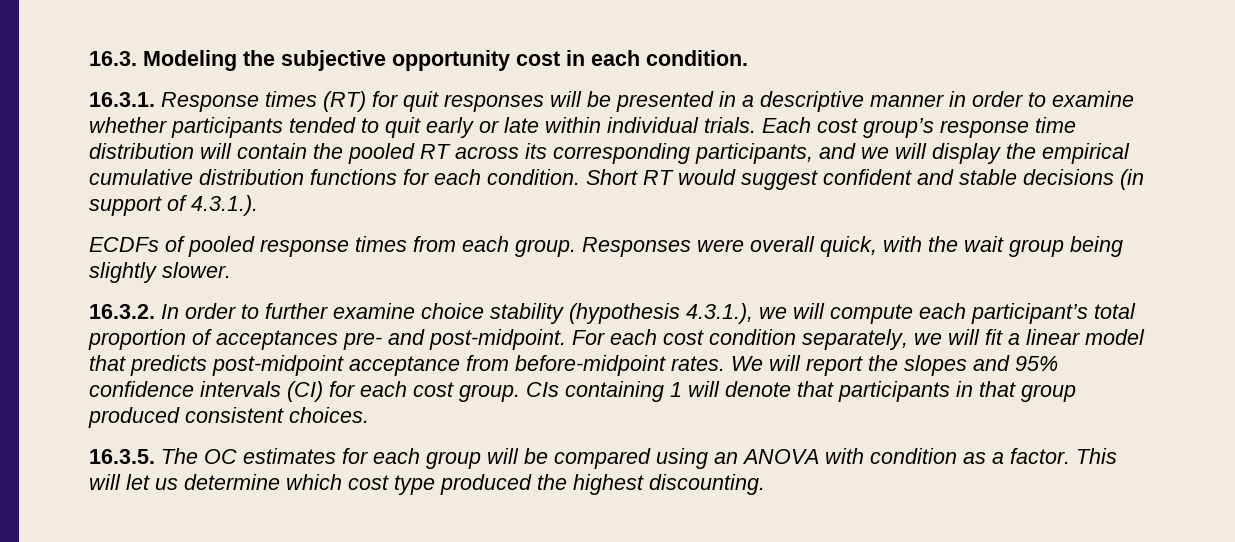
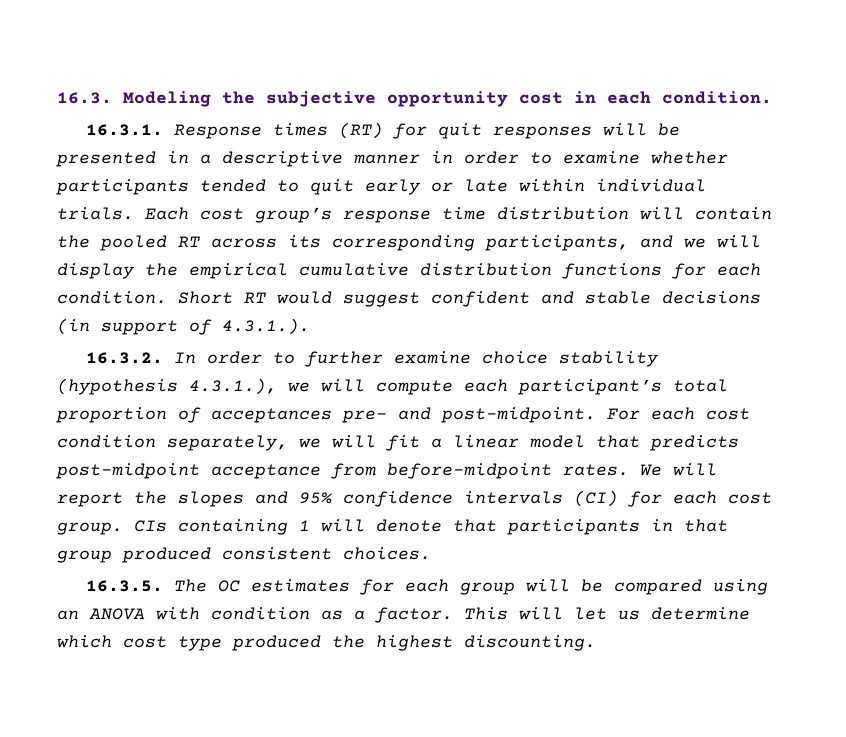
[89,236,1123,257] [89,262,231,283] // ECDFs of pooled response times from each group. Responses were overall quick, with the wait group being slightly slower. -> (310, 326) none

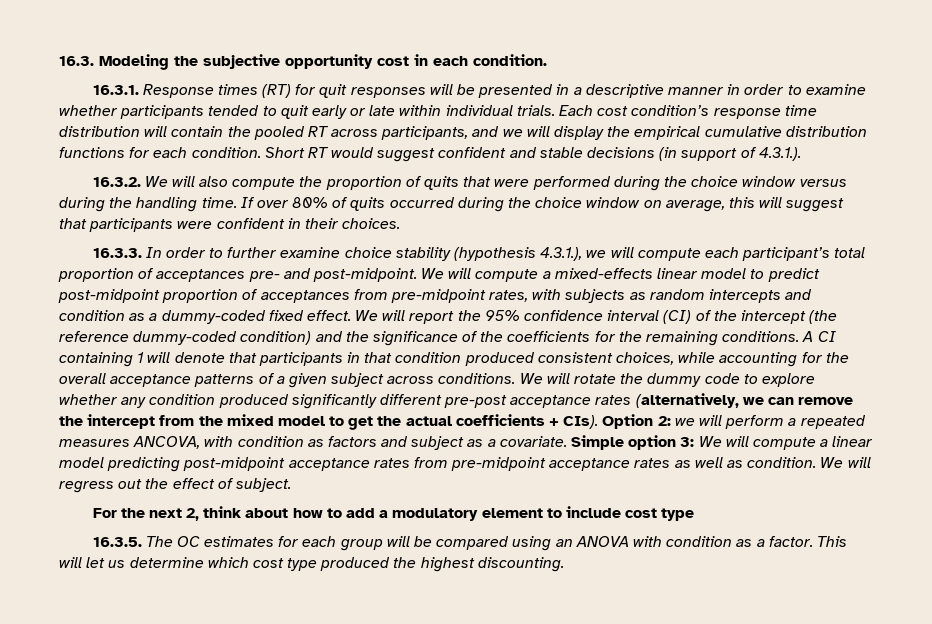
[255,207,332,223] group’s -> [631,105,710,116] condition’s
[288,235,475,251] its corresponding -> (379, 133) none
(163, 358) none -> [144,176,847,191] [59,197,845,212] [59,218,401,232] [92,248,142,258] We will also compute the proportion of quits that were performed during the choice window versus during the handling time. If over 80% of quits occurred during the choice window on average, this will suggest that participants were confident in their choices. // 16.3.3.
[607,407,750,420] [57,435,739,451] [56,463,717,479] [57,490,772,507] [57,520,167,535] For each cost condition separately, we will fit a linear model that predicts post-midpoint acceptance from before-midpoint rates. We will report the slopes and 95% confidence intervals (CI) for each cost group. CIs -> [421,268,820,282] [58,289,813,303] [59,310,838,324] [59,331,836,346] We will compute a mixed-effects linear model to predict post-midpoint proportion of acceptances from pre-midpoint rates, with subjects as random intercepts and condition as a dummy-coded fixed effect. We will report the 95% confidence interval (CI) of the intercept (the reference dummy-coded condition) and the significance of the coefficients for the remaining conditions. A CI
[57,550,112,563] group -> [395,352,462,363] condition
[343,547,431,560] choices. -> [616,352,849,367] [59,373,815,388] [59,393,854,409] [59,414,866,430] [59,435,874,450] [59,457,871,472] [59,478,291,493] [92,506,695,521] choices, while accounting for the overall acceptance patterns of a given subject across conditions. We will rotate the dummy code to explore whether any condition produced significantly different pre-post acceptance rates (alternatively, we can remove the intercept from the mixed model to get the actual coefficients + CIs). Option 2: we will perform a repeated measures ANCOVA, with condition as factors and subject as a covariate. Simple option 3: We will compute a linear model predicting post-midpoint acceptance rates from pre-midpoint acceptance rates as well as condition. We will regress out the effect of subject. // For the next 2, think about how to add a modulatory element to include cost type

